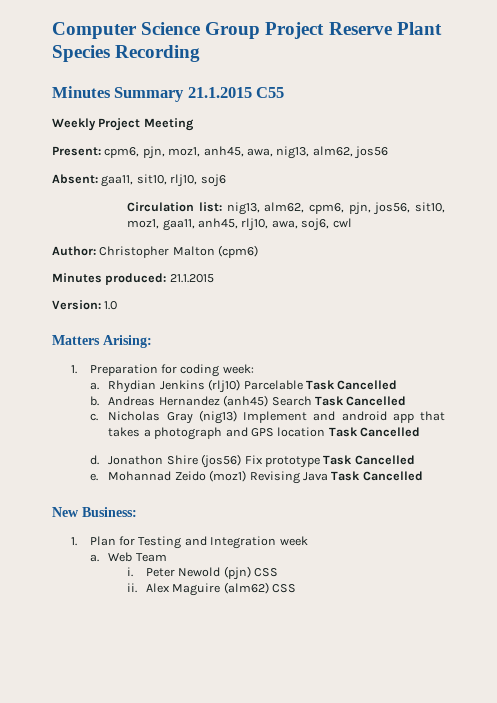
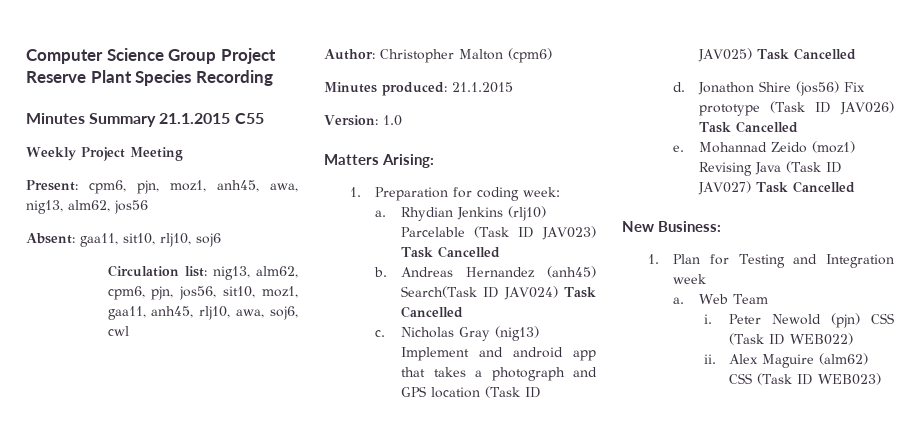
(303, 385) none -> [474,226,597,240] (Task ID JAV023)
[271,396,312,406] Search -> [401,286,559,300] Search(Task ID JAV024)
(326, 432) none -> [485,386,542,398] [698,48,753,62] (Task ID JAV025)
(320, 462) none -> [770,101,895,115] (Task ID JAV026)
(328, 476) none -> [786,161,843,173] [698,181,752,195] (Task ID JAV027)
(279, 572) none -> [729,333,854,345] (Task ID WEB022)
(297, 588) none -> [757,373,882,385] (Task ID WEB023)

